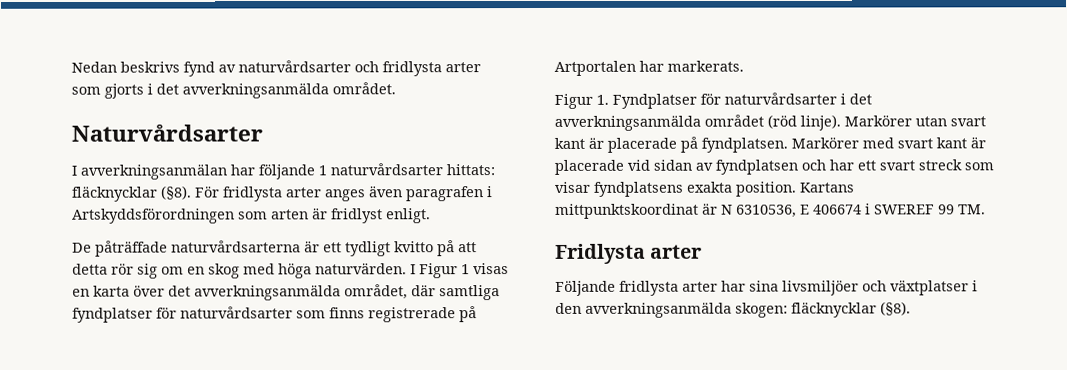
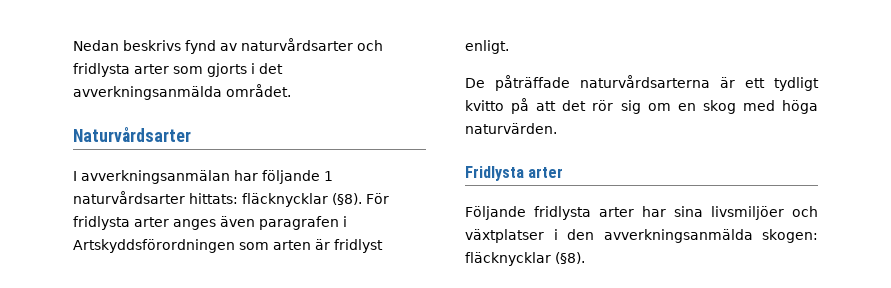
[72,263,108,275] detta -> [562,100,587,111] det
[410,263,509,279] [72,284,500,301] [72,306,477,323] [554,60,744,76] [554,92,872,109] [554,114,986,131] [554,136,986,153] [554,159,994,175] [554,181,855,197] [555,203,986,219] I Figur 1 visas en karta över det avverkningsanmälda området, där samtliga fyndplatser för naturvårdsarter som finns registrerade på Artportalen har markerats. // Figur 1. Fyndplatser för naturvårdsarter i det avverkningsanmälda området (röd linje). Markörer utan svart kant är placerade på fyndplatsen. Markörer med svart kant är placerade vid sidan av fyndplatsen och har ett svart streck som visar fyndplatsens exakta position. Kartans mittpunktskoordinat är N 6310536, E 406674 i SWEREF 99 TM. -> (557, 128) none

